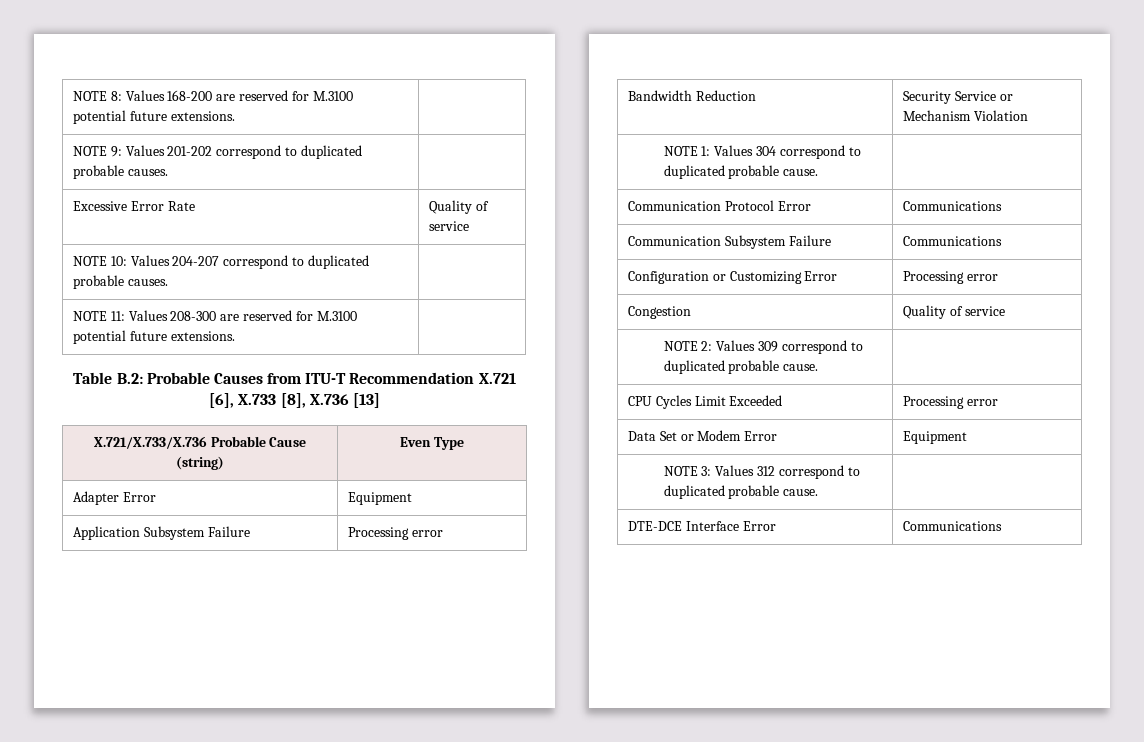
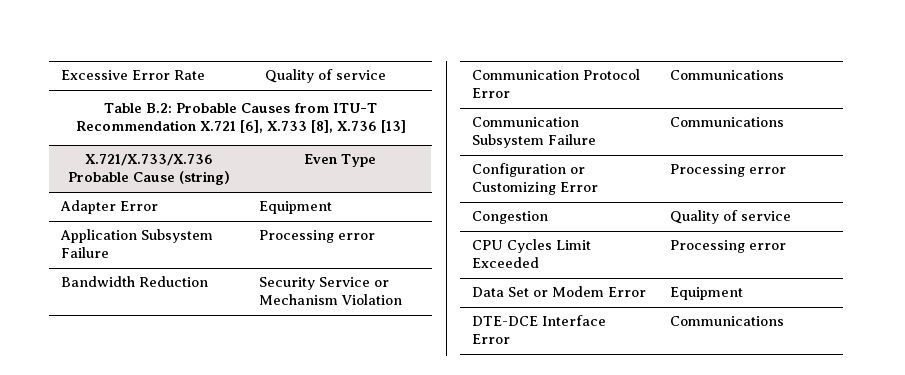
[73,90,353,101] [73,110,235,124] [73,145,362,159] [73,165,168,179] NOTE 8: Values 168-200 are reserved for M.3100 potential future extensions. | // NOTE 9: Values 201-202 correspond to duplicated probable causes. | // -> (60, 75) none
[73,255,369,269] [73,275,168,289] [73,310,357,321] [73,330,235,344] // NOTE 10: Values 204-207 correspond to duplicated probable causes. | // NOTE 11: Values 208-300 are reserved for M.3100 potential future extensions. | -> (386, 75) none
[663,145,861,159] [663,165,819,179] // NOTE 1: Values 304 correspond to duplicated probable cause. | -> (402, 299) none
[663,340,863,354] [663,360,819,374] // NOTE 2: Values 309 correspond to duplicated probable cause. | -> (791, 216) none
[663,465,860,479] [663,485,819,499] // NOTE 3: Values 312 correspond to duplicated probable cause. | -> (743, 293) none

